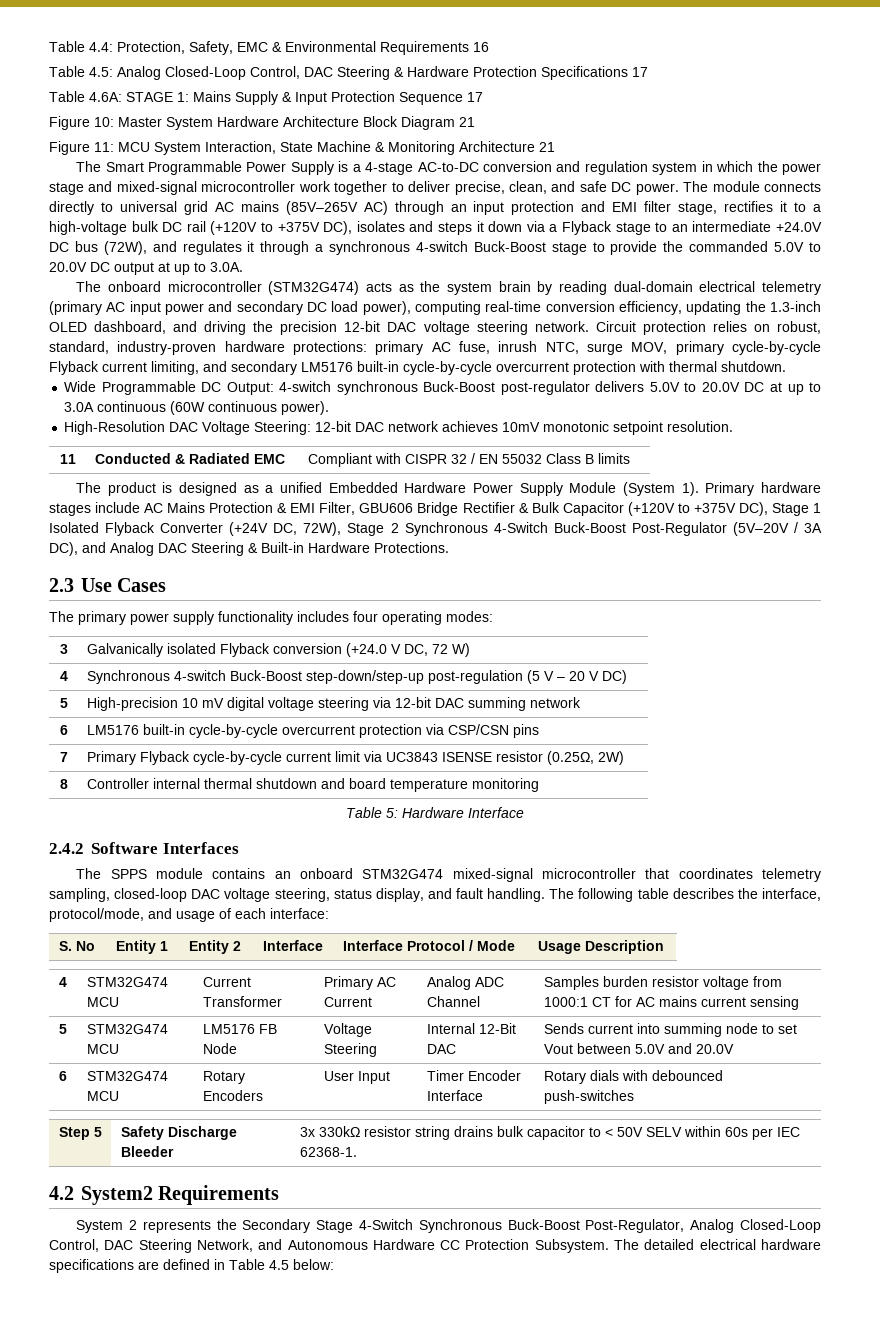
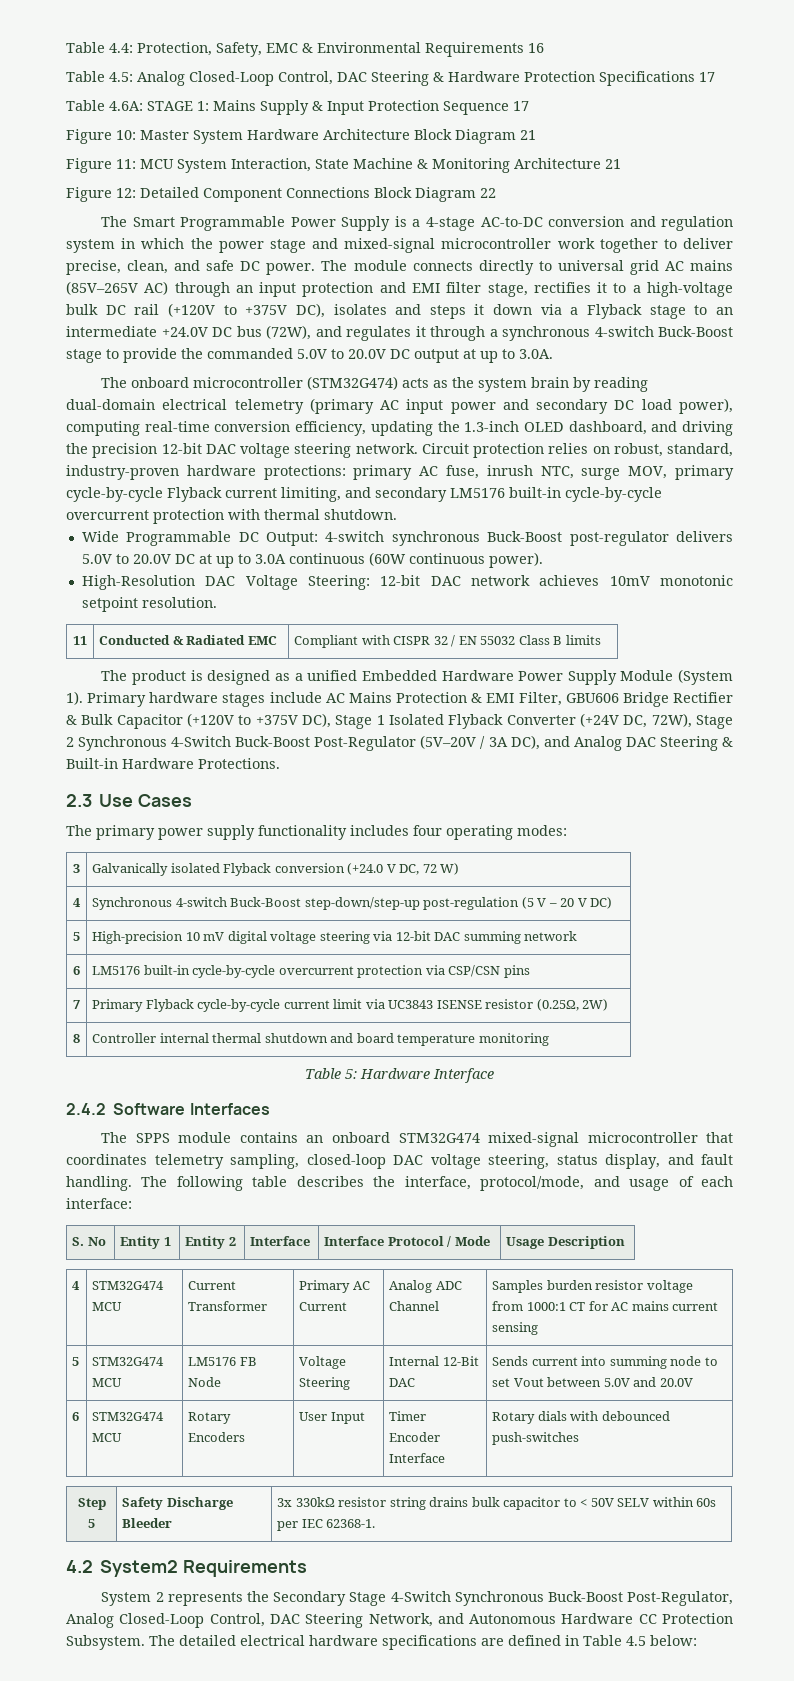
(555, 147) none -> [66,187,496,202] // Figure 12: Detailed Component Connections Block Diagram 22

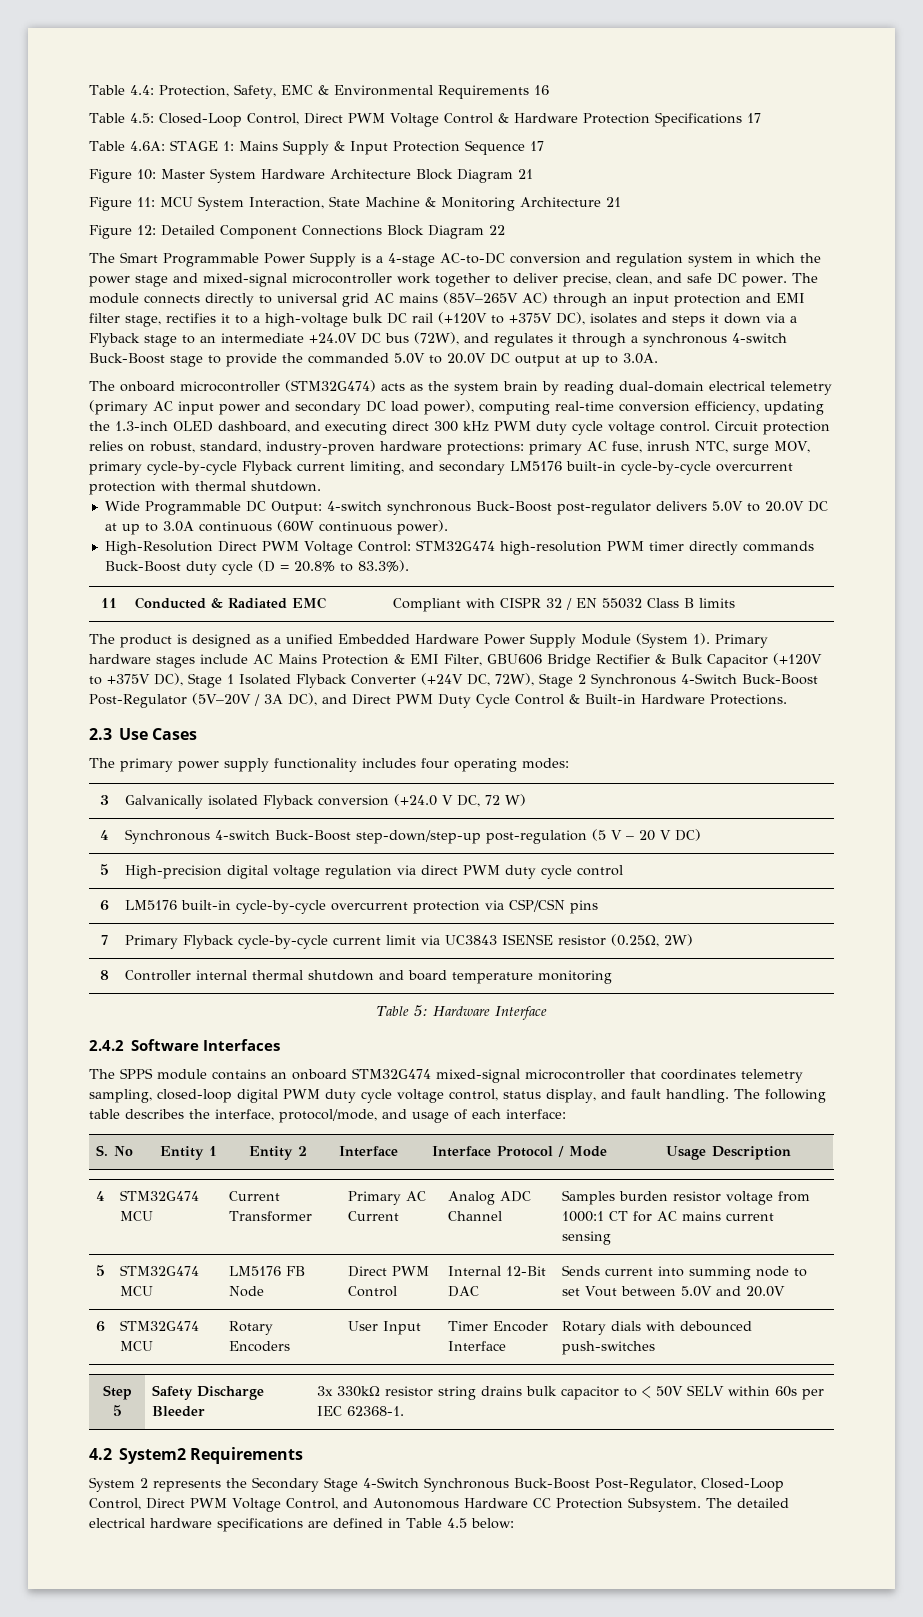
[137,71,429,86] Analog Closed-Loop Control, DAC Steering -> [158,113,493,127] Closed-Loop Control, Direct PWM Voltage Control
[682,421,733,436] [66,443,418,458] driving the precision 12-bit DAC voltage steering network. -> [325,421,710,435] executing direct 300 kHz PWM duty cycle voltage control.
[205,575,733,590] [81,597,217,612] DAC Voltage Steering: 12-bit DAC network achieves 10mV monotonic setpoint resolution. -> [217,540,814,555] [104,560,409,575] Direct PWM Voltage Control: STM32G474 high-resolution PWM timer directly commands Buck-Boost duty cycle (D = 20.8% to 83.3%).
[573,736,718,751] Analog DAC Steering -> [352,694,564,708] Direct PWM Duty Cycle Control
[185,931,578,944] 10 mV digital voltage steering via 12-bit DAC summing network -> [227,865,624,879] digital voltage regulation via direct PWM duty cycle control
[393,1154,549,1169] DAC voltage steering, -> [237,1089,498,1103] digital PWM duty cycle voltage control,
[299,1356,347,1369] [299,1377,351,1390] Voltage Steering -> [348,1266,430,1277] [348,1286,398,1297] Direct PWM Control
[66,1613,433,1628] Analog Closed-Loop Control, DAC Steering Network, -> [701,1478,784,1492] [89,1498,338,1512] Closed-Loop Control, Direct PWM Voltage Control,

